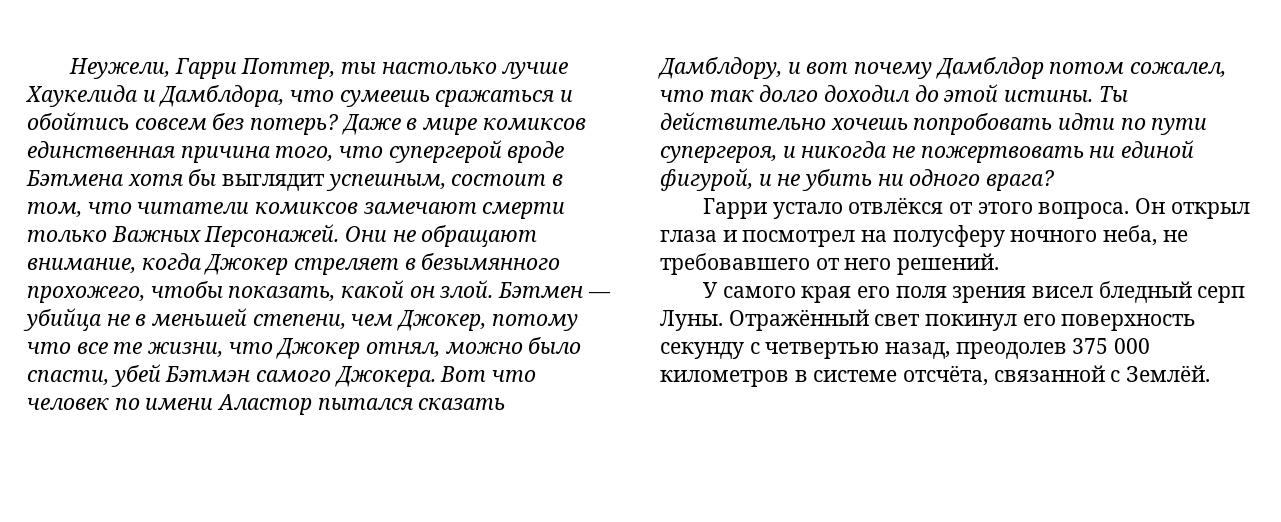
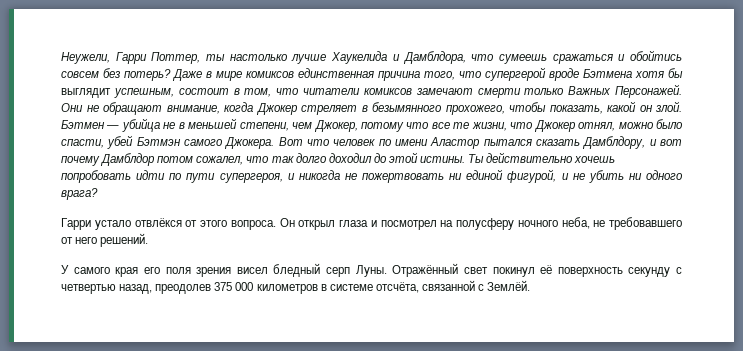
[1022,314,1056,326] его -> [540,265,553,274] её

